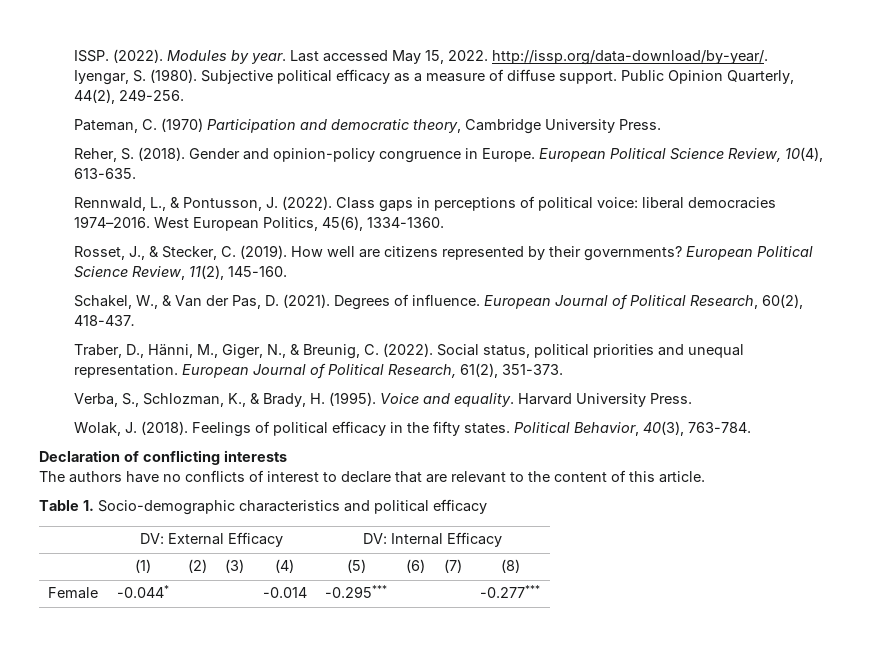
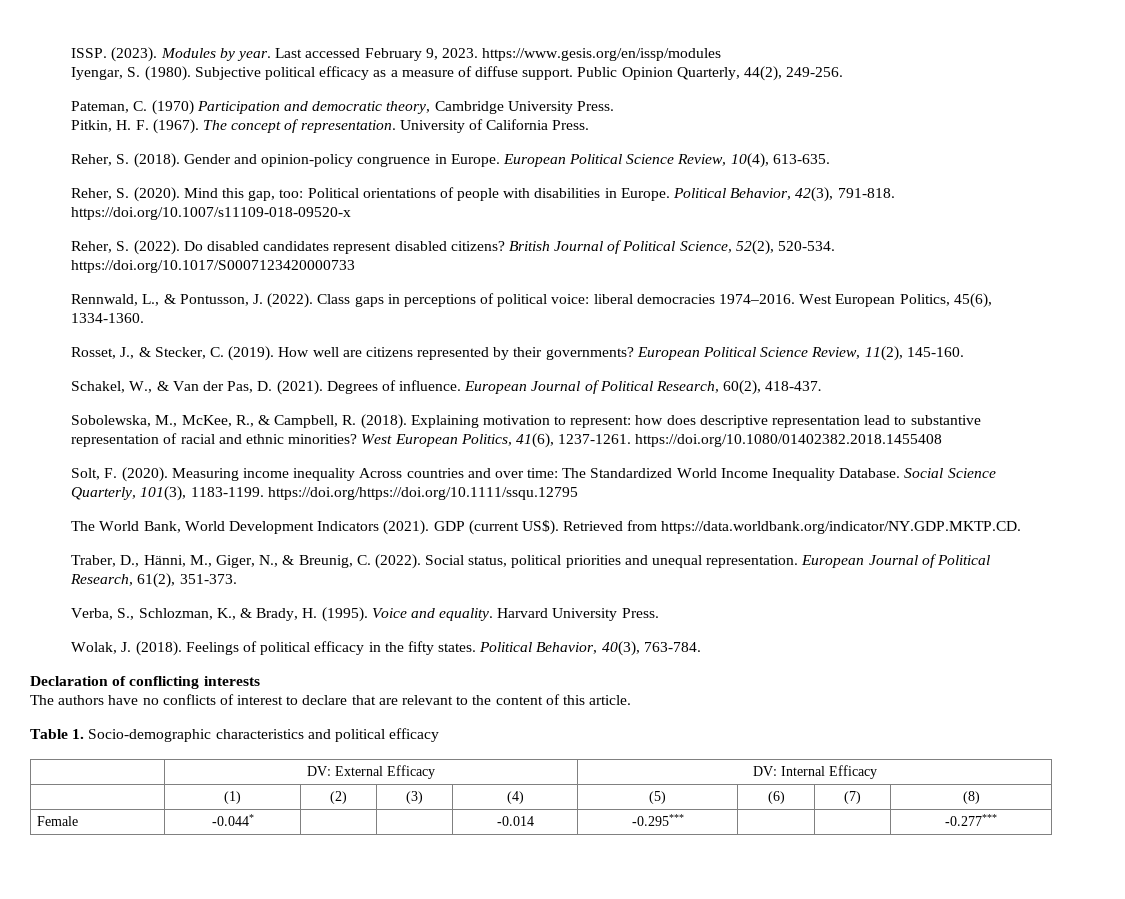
[112,49,163,63] (2022). -> [111,47,158,62] (2023).
[391,50,768,65] May 15, 2022. http://issp.org/data-download/by-year/. -> [364,48,722,61] February 9, 2023. https://www.gesis.org/en/issp/modules
(661, 124) none -> [71,119,590,134] // Pitkin, H. F. (1967). The concept of representation. University of California Press.
(136, 173) none -> [71,187,895,202] [71,207,352,220] [71,240,836,255] [71,260,356,273] // Reher, S. (2020). Mind this gap, too: Political orientations of people with disabilities in Europe. Political Behavior, 42(3), 791-818. https://doi.org/10.1007/s11109-018-09520-x // Reher, S. (2022). Do disabled candidates represent disabled citizens? British Journal of Political Science, 52(2), 520-534. https://doi.org/10.1017/S0007123420000733
(135, 320) none -> [71,414,981,429] [71,433,943,448] [71,467,996,482] [71,486,578,501] [71,520,1022,535] // Sobolewska, M., McKee, R., & Campbell, R. (2018). Explaining motivation to represent: how does descriptive representation lead to substantive representation of racial and ethnic minorities? West European Politics, 41(6), 1237-1261. https://doi.org/10.1080/01402382.2018.1455408 // Solt, F. (2020). Measuring income inequality Across countries and over time: The Standardized World Income Inequality Database. Social Science Quarterly, 101(3), 1183-1199. https://doi.org/https://doi.org/10.1111/ssqu.12795 // The World Bank, World Development Indicators (2021). GDP (current US$). Retrieved from https://data.worldbank.org/indicator/NY.GDP.MKTP.CD.

